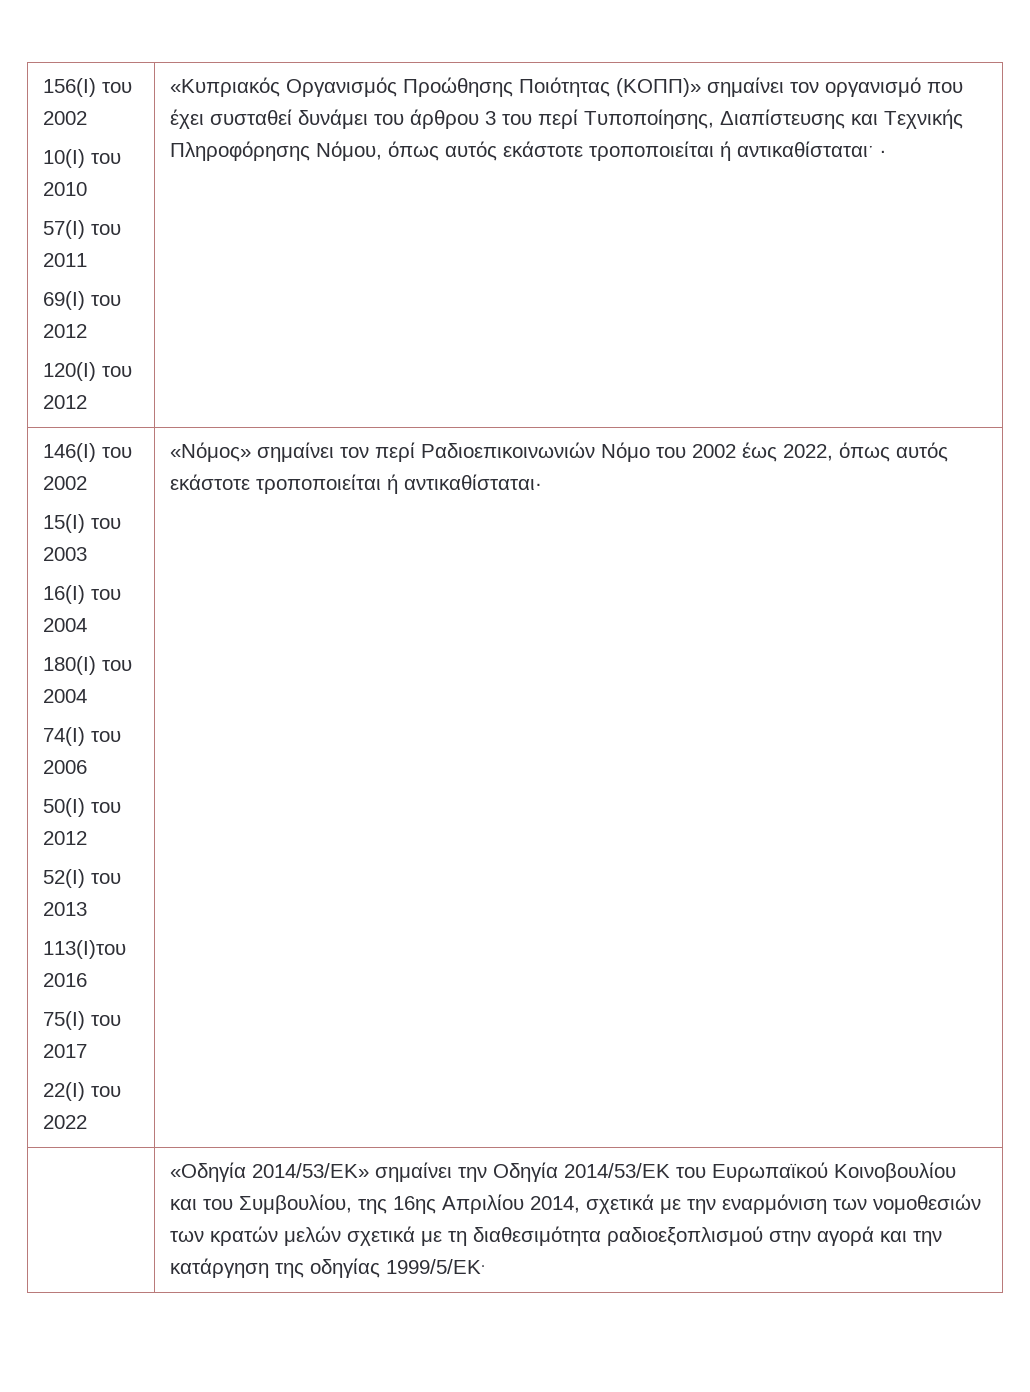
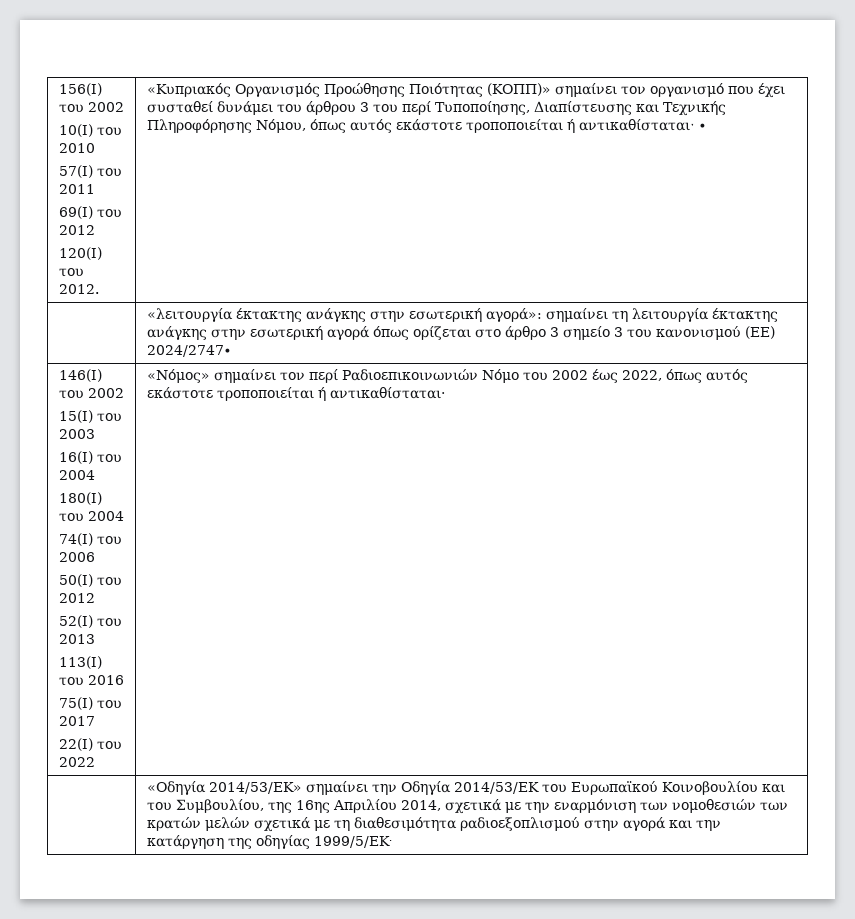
[42,395,87,409] 2012 -> [58,284,99,294] 2012.
(886, 153) none -> [146,308,778,322] [146,326,775,340] [146,345,231,357] // | «λειτουργία έκτακτης ανάγκης στην εσωτερική αγορά»: σημαίνει τη λειτουργία έκτακτης ανάγκης στην εσωτερική αγορά όπως ορίζεται στο άρθρο 3 σημείο 3 του κανονισμού (ΕΕ) 2024/2747∙
[42,940,126,959] 113(Ι)του -> [58,656,102,669] [58,677,84,686] 113(Ι) του

